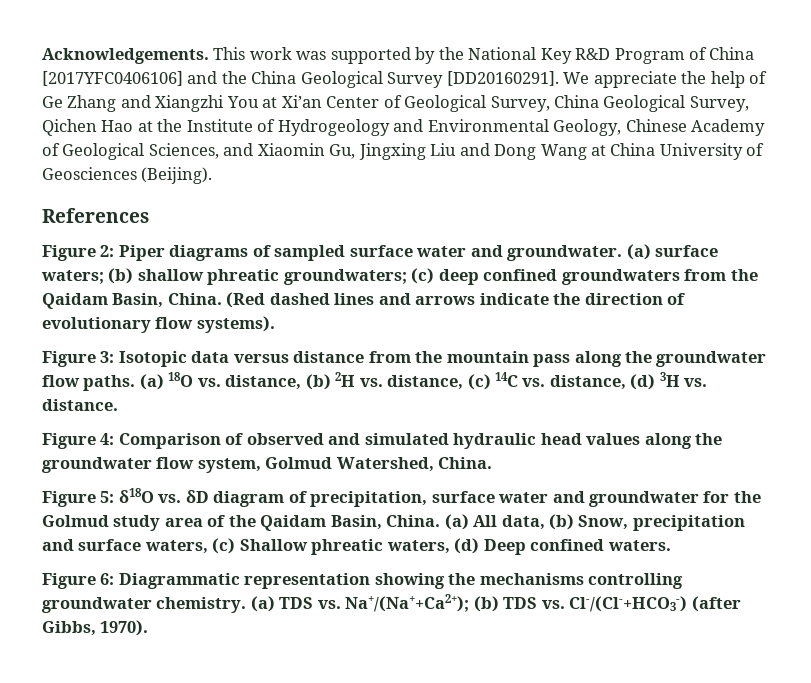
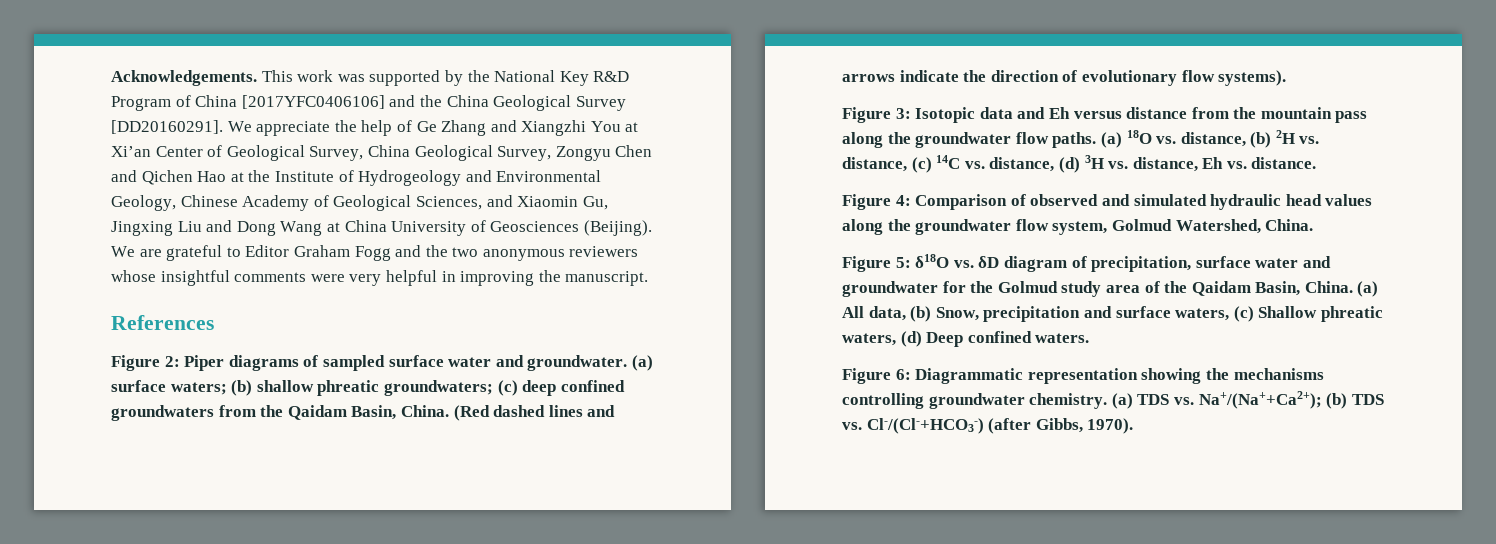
(749, 104) none -> [555,145,653,161] [111,170,137,182] Zongyu Chen and
(213, 175) none -> [111,245,639,261] [111,270,649,286] We are grateful to Editor Graham Fogg and the two anonymous reviewers whose insightful comments were very helpful in improving the manuscript.
(230, 357) none -> [1017,107,1070,119] and Eh
(708, 382) none -> [1132,157,1247,172] distance, Eh vs.

